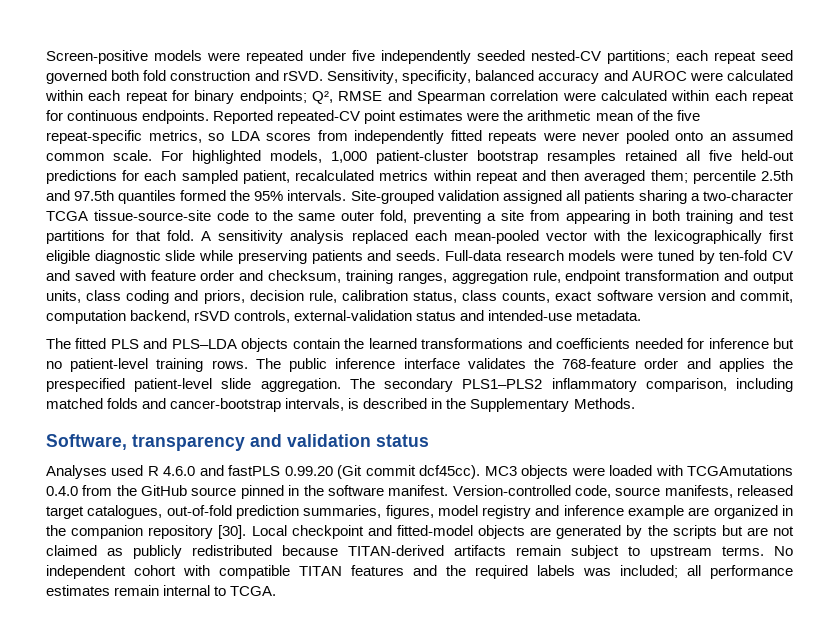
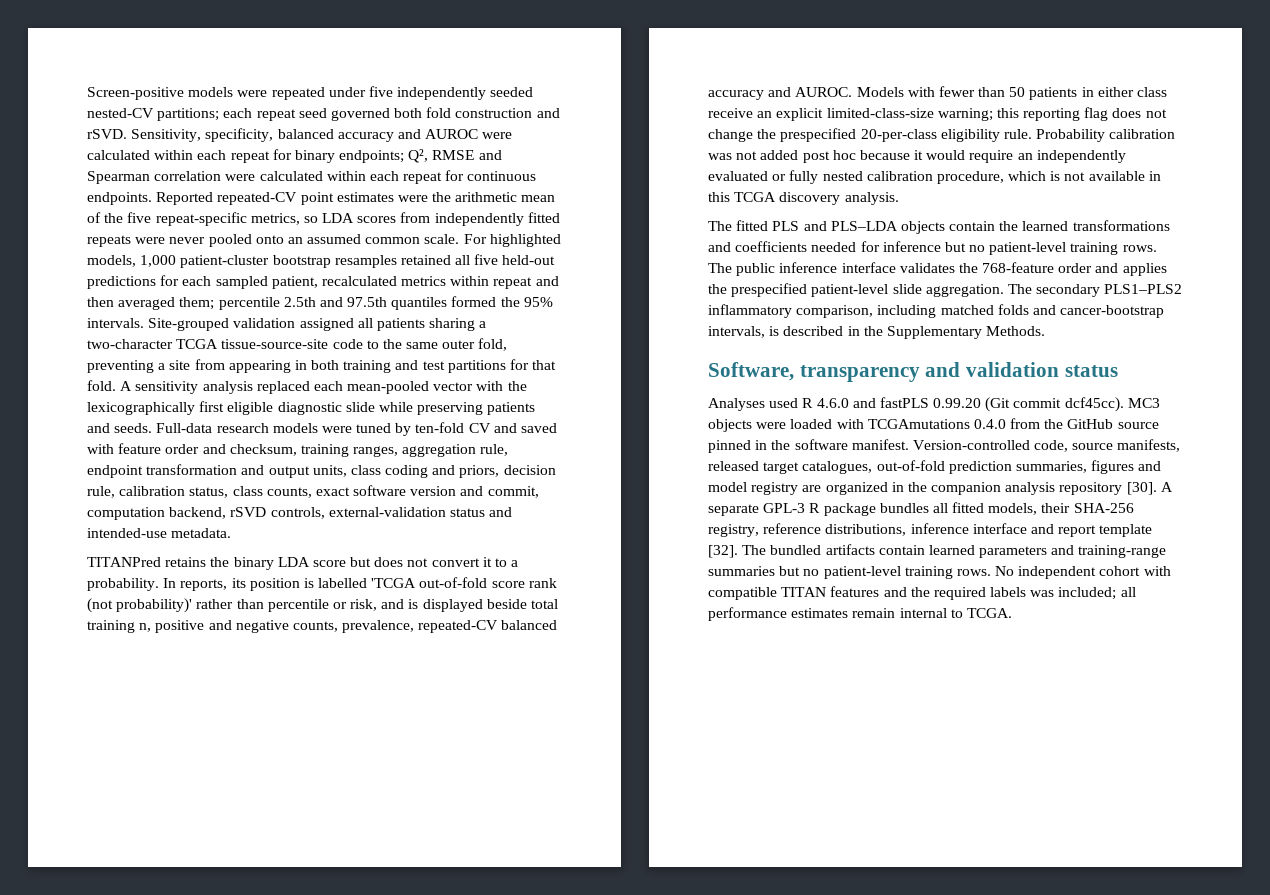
(642, 315) none -> [87,557,519,570] [87,577,557,591] [87,598,559,613] [87,620,558,633] [708,86,1168,100] [708,107,1167,121] [708,128,1176,142] [708,150,1126,163] [708,170,1161,184] [708,192,899,205] // TITANPred retains the binary LDA score but does not convert it to a probability. In reports, its position is labelled 'TCGA out-of-fold score rank (not probability)' rather than percentile or risk, and is displayed beside total training n, positive and negative counts, prevalence, repeated-CV balanced accuracy and AUROC. Models with fewer than 50 patients in either class receive an explicit limited-class-size warning; this reporting flag does not change the prespecified 20-per-class eligibility rule. Probability calibration was not added post hoc because it would require an independently evaluated or fully nested calibration procedure, which is not available in this TCGA discovery analysis.
[385,505,685,519] figures, model registry and inference example -> [1091,460,1162,474] [708,482,799,495] figures and model registry
(144, 532) none -> [1005,482,1056,495] analysis
[251,525,794,539] [46,545,764,559] Local checkpoint and fitted-model objects are generated by the scripts but are not claimed as publicly redistributed because TITAN-derived artifacts remain subject to upstream terms. -> [1160,482,1173,492] [708,502,1134,516] [708,523,1153,537] [708,544,1167,558] [708,566,991,579] A separate GPL-3 R package bundles all fitted models, their SHA-256 registry, reference distributions, inference interface and report template [32]. The bundled artifacts contain learned parameters and training-range summaries but no patient-level training rows.

